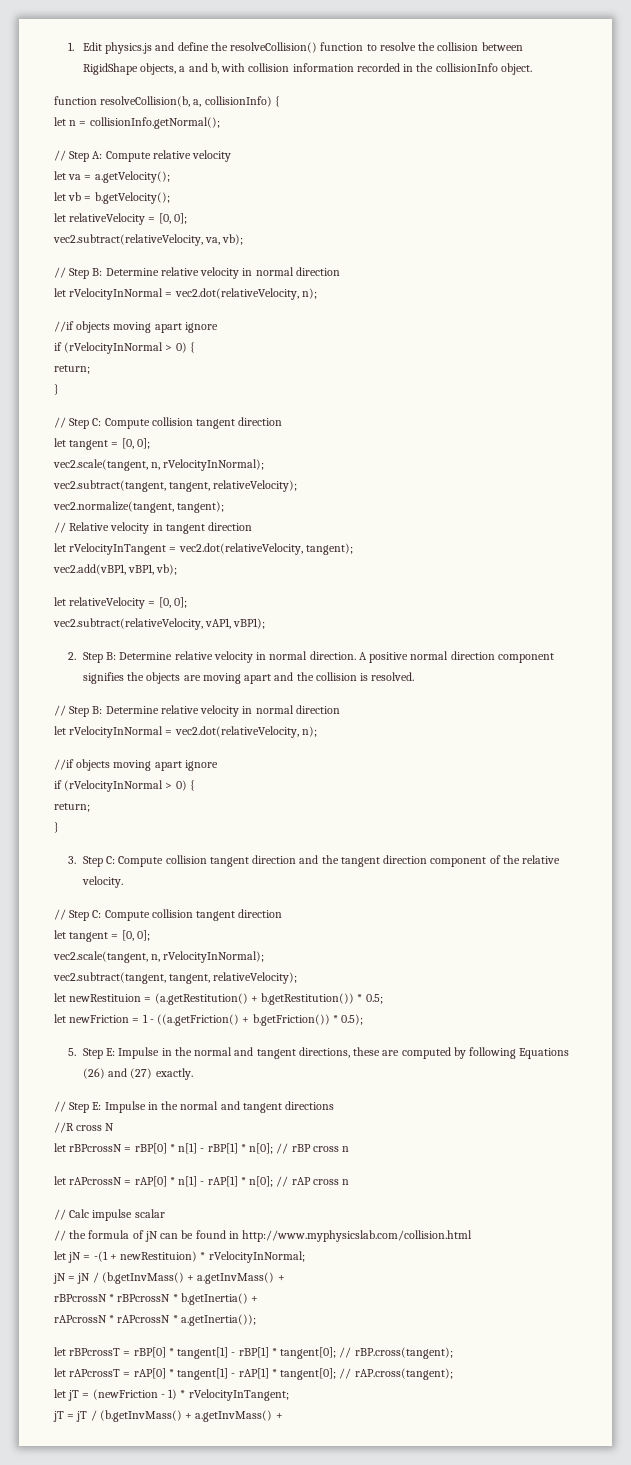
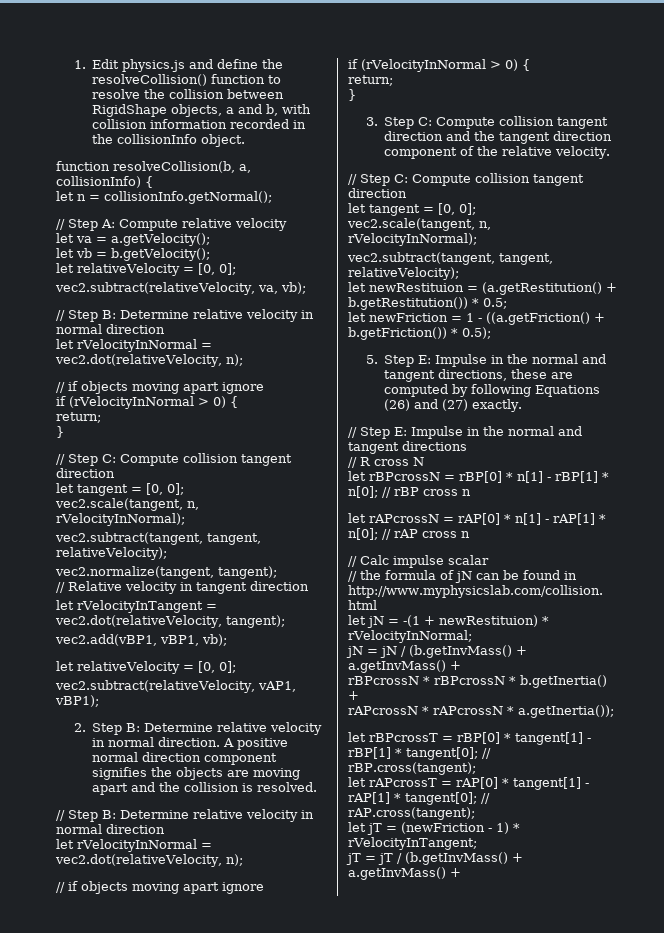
[54,321,74,332] //if -> [56,381,78,393] // if
[54,759,74,770] //if -> [56,881,78,893] // if
[54,1122,74,1133] //R -> [348,457,371,468] // R

